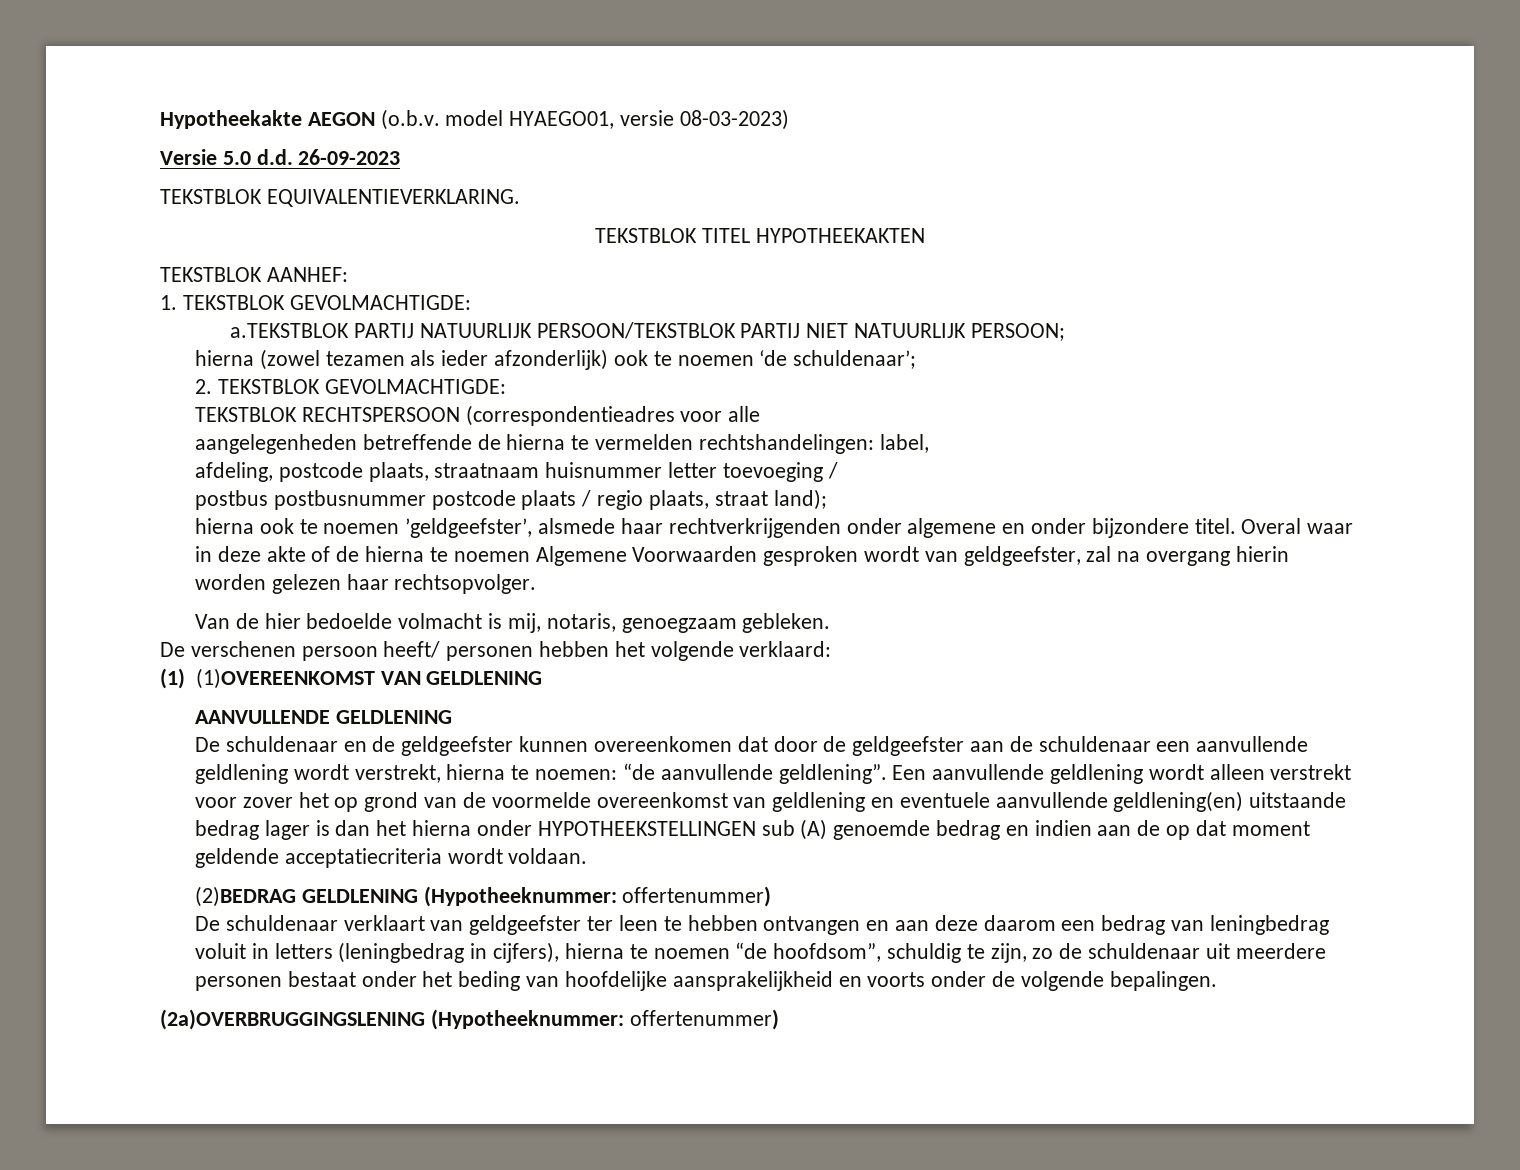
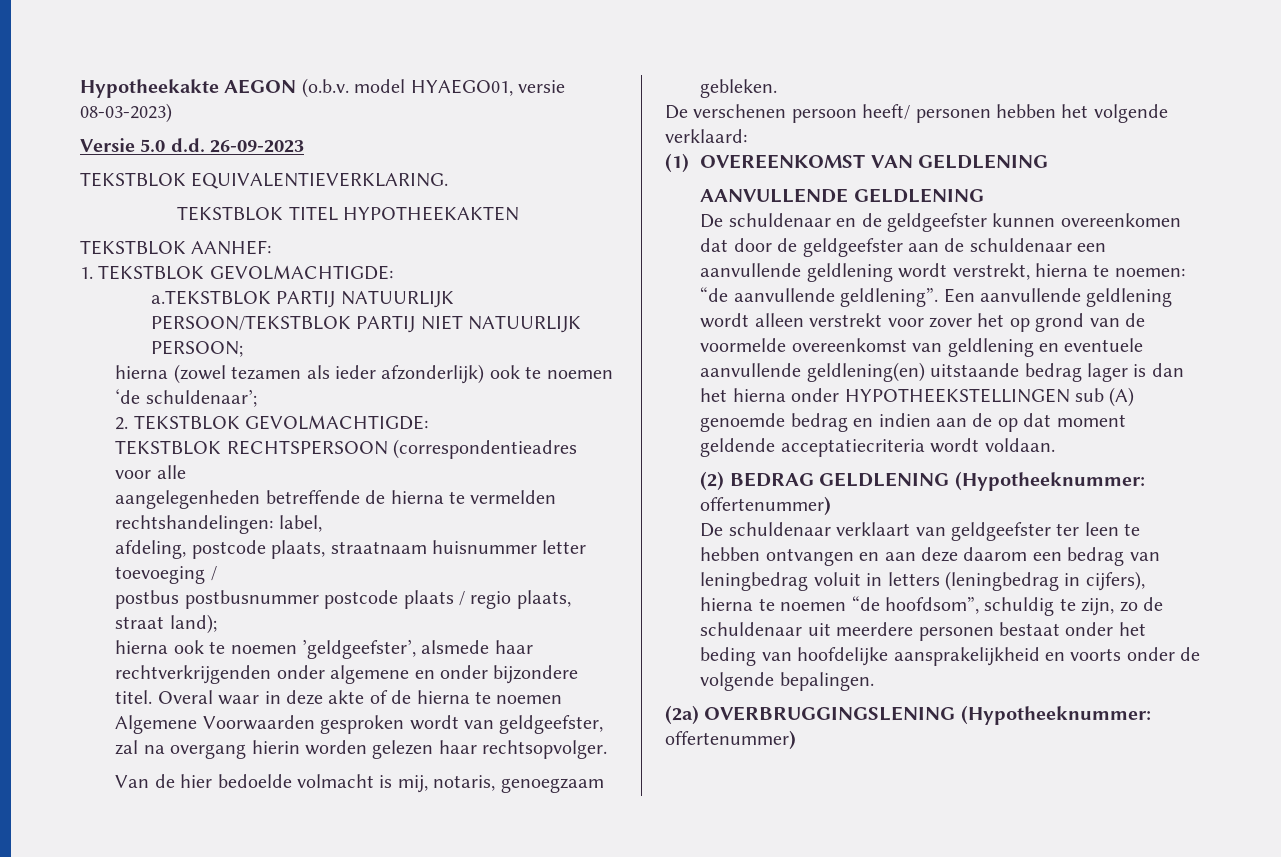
[195,668,375,689] (1)OVEREENKOMST -> [700,154,866,169] OVEREENKOMST
[195,886,297,907] (2)BEDRAG -> [700,471,814,491] (2) BEDRAG
[160,1009,425,1030] (2a)OVERBRUGGINGSLENING -> [665,705,956,725] (2a) OVERBRUGGINGSLENING

